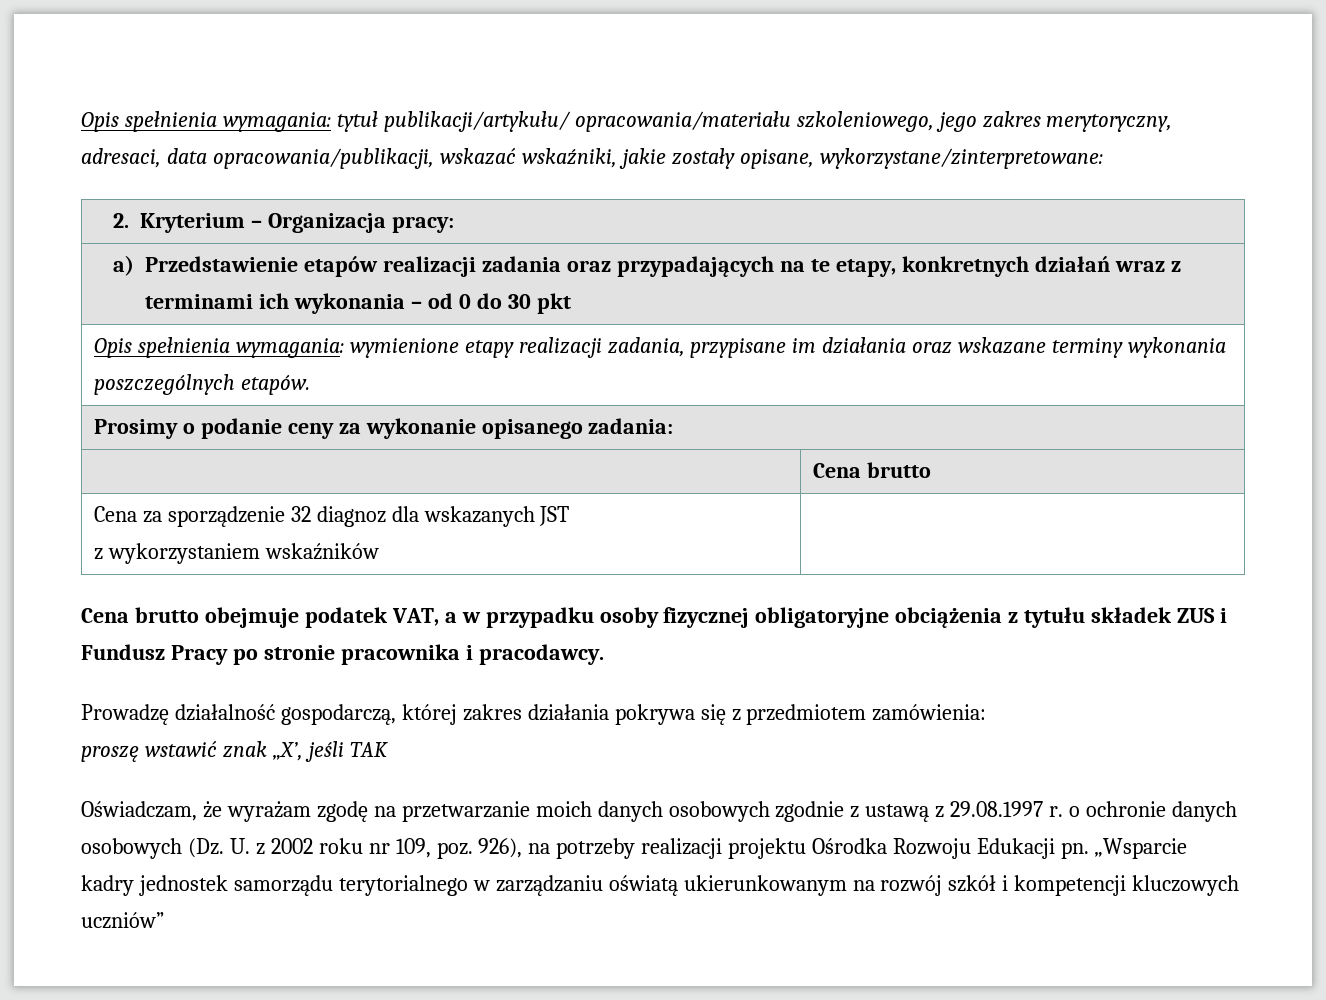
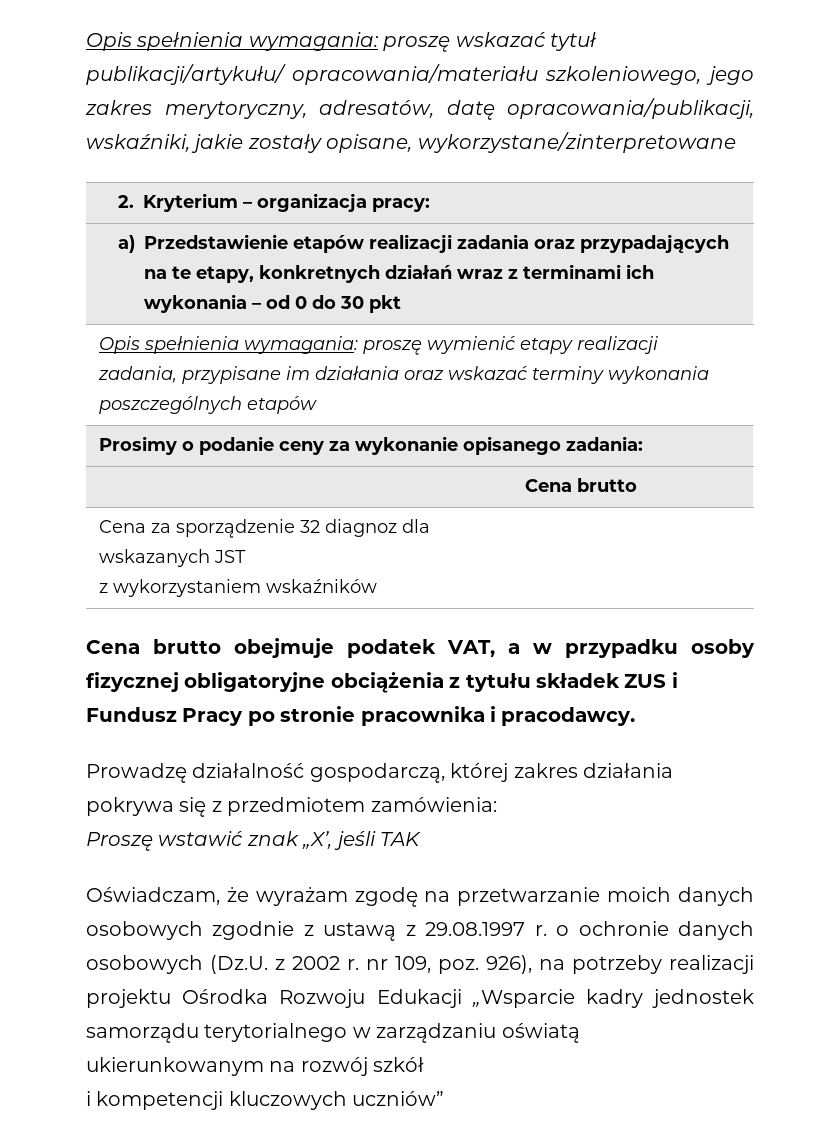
[81,111,331,132] Opis spełnienia wymagania: -> [86,32,546,52] Opis spełnienia wymagania: proszę wskazać
[81,148,516,169] adresaci, data opracowania/publikacji, wskazać -> [319,98,754,120] adresatów, datę opracowania/publikacji,
[819,148,1103,169] wykorzystane/zinterpretowane: -> [417,132,736,153] wykorzystane/zinterpretowane
[268,213,387,233] Organizacja -> [256,193,367,212] organizacja
[349,338,459,358] wymienione -> [363,336,516,355] proszę wymienić
[958,337,1047,354] wskazane -> [448,366,528,380] wskazać
[240,375,310,395] etapów. -> [247,396,318,414] etapów
[81,746,139,762] proszę -> [86,832,153,851] Proszę
[187,838,250,858] (Dz. U. -> [210,955,268,974] (Dz.U.
[318,838,363,854] roku -> [347,959,359,970] r.
[1060,842,1089,859] pn. -> (462, 998) none
(997, 883) none -> (425, 1064) //

